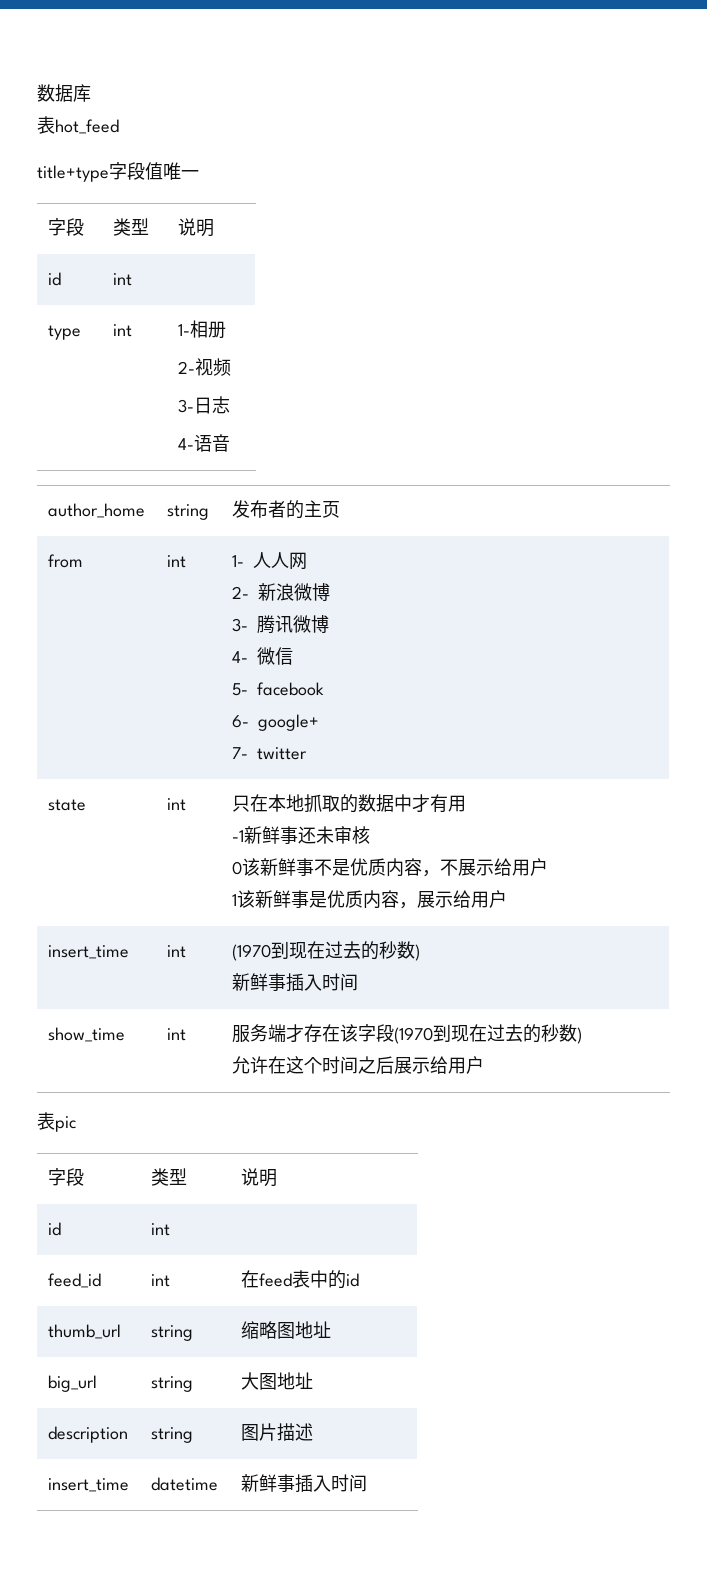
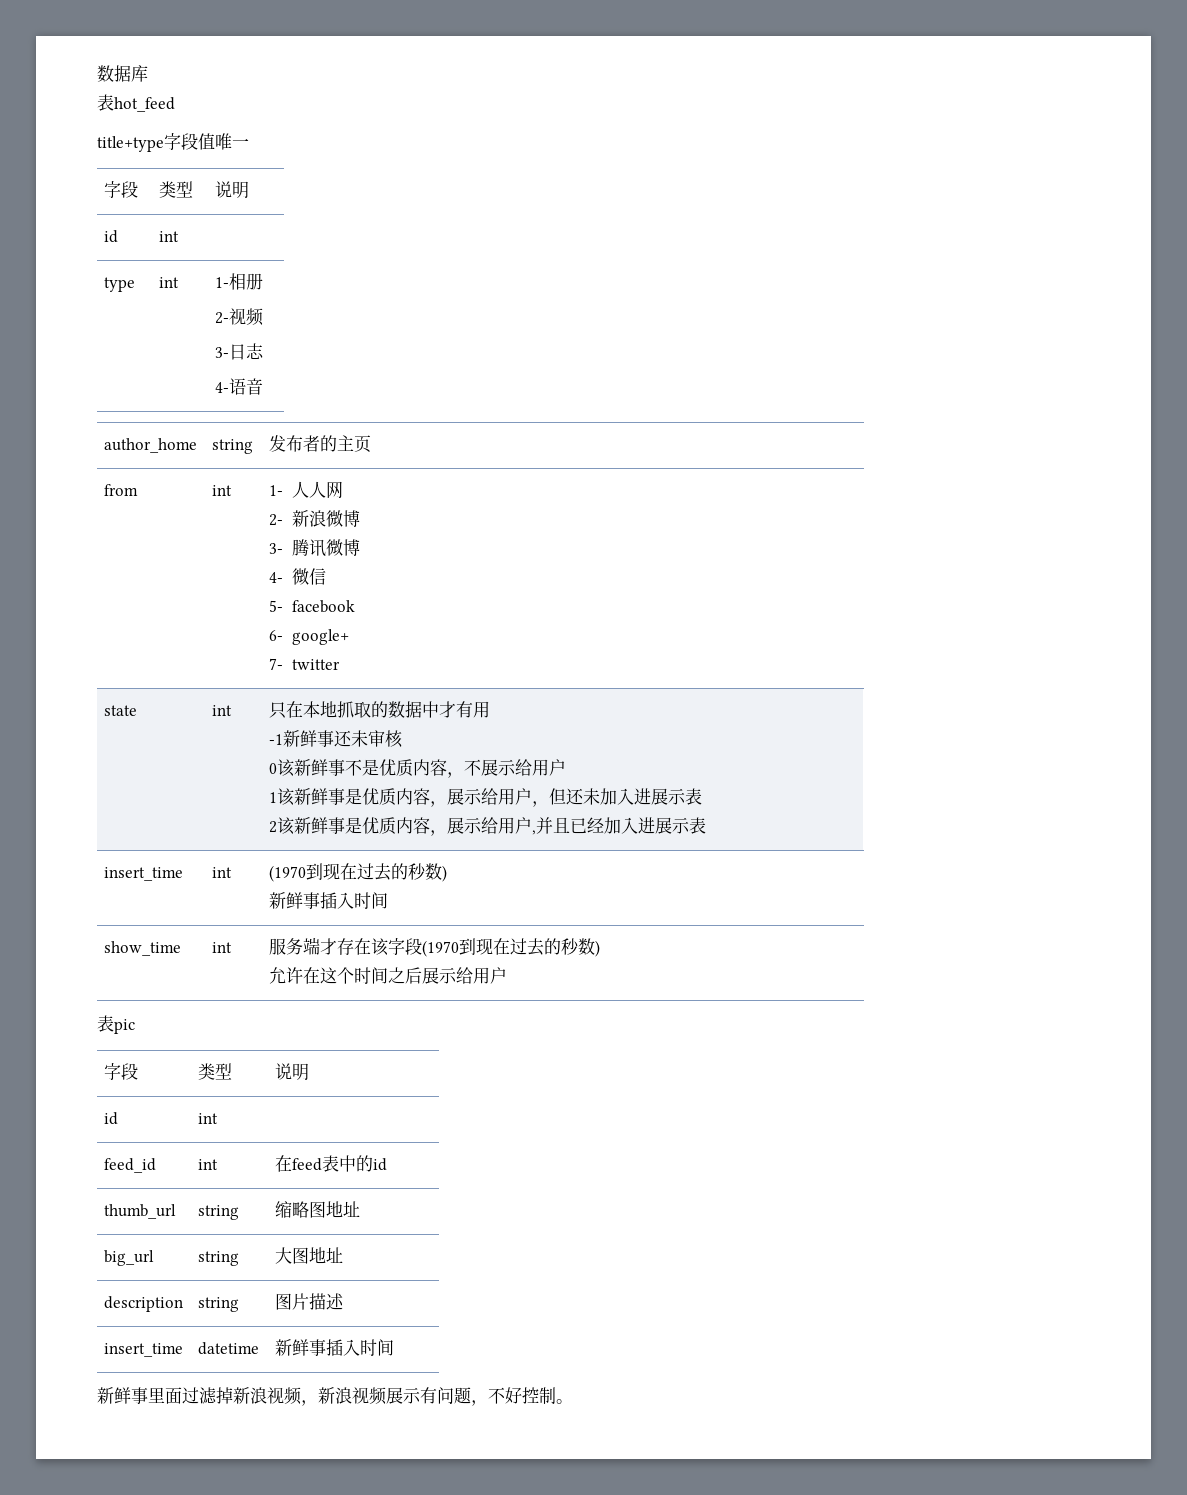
(507, 899) none -> [532,788,703,807] [269,817,707,836] ，但还未加入进展示表 // 2该新鲜事是优质内容，展示给用户,并且已经加入进展示表
(367, 1483) none -> [97,1387,573,1406] // 新鲜事里面过滤掉新浪视频，新浪视频展示有问题，不好控制。

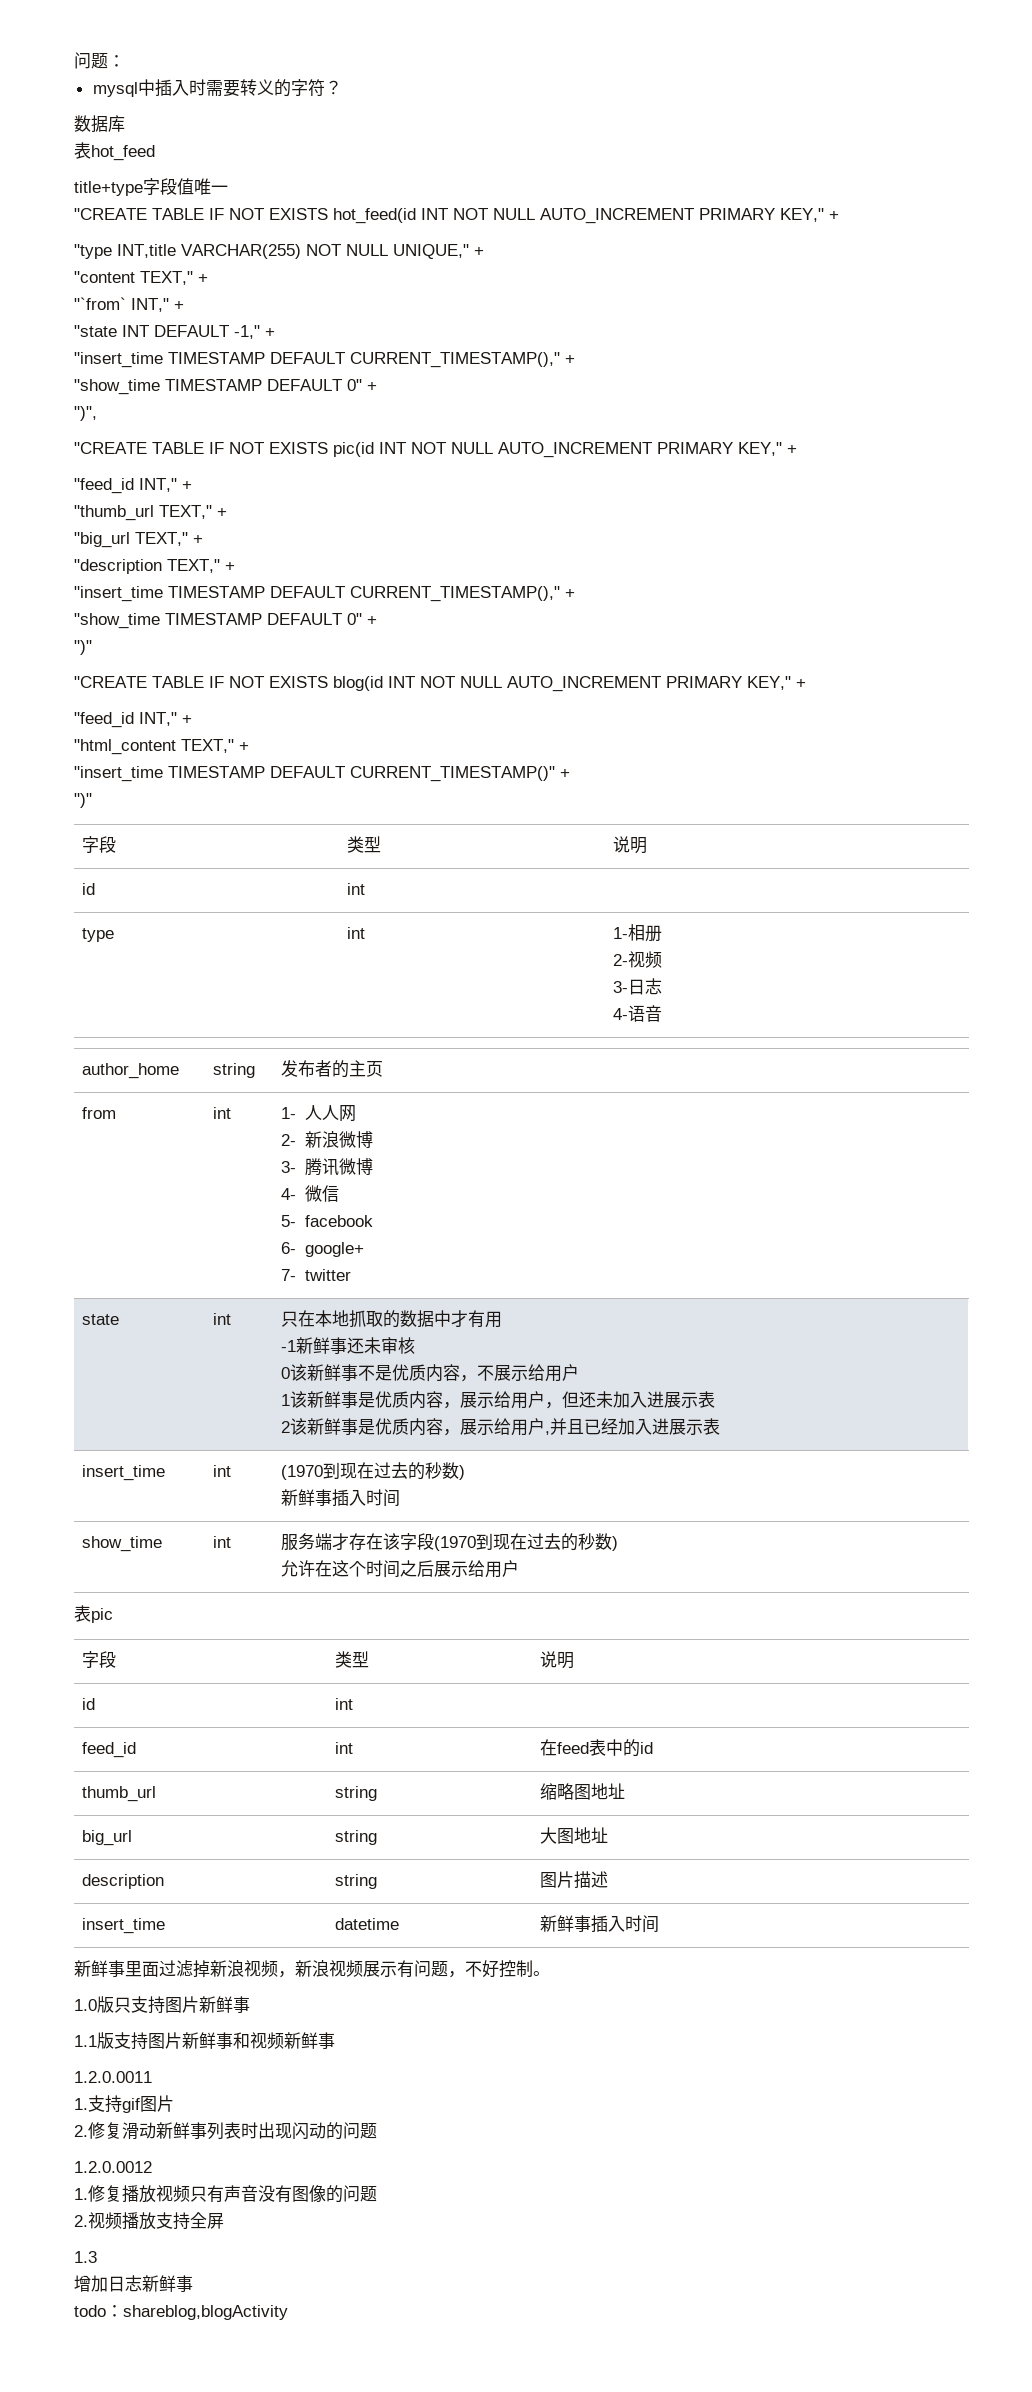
(97, 73) none -> [74,52,125,69] [92,79,342,97] 问题： // mysql中插入时需要转义的字符？ //
(249, 143) none -> [74,208,839,224] [74,244,484,259] [74,271,208,285] [74,297,184,312] [74,325,275,339] [74,352,575,368] [74,379,377,395] [74,406,97,421] [74,442,797,458] [74,478,192,494] [74,505,227,521] [74,532,203,548] [74,559,235,574] [74,586,575,602] [74,613,377,629] [74,640,92,655] [74,676,806,692] [74,712,192,728] [74,739,249,755] [74,766,570,782] [74,793,92,808] // "CREATE TABLE IF NOT EXISTS hot_feed(id INT NOT NULL AUTO_INCREMENT PRIMARY KEY," + // "type INT,title VARCHAR(255) NOT NULL UNIQUE," + // "content TEXT," + // "`from` INT," + // "state INT DEFAULT -1," + // "insert_time TIMESTAMP DEFAULT CURRENT_TIMESTAMP()," + // "show_time TIMESTAMP DEFAULT 0" + // ")", // "CREATE TABLE IF NOT EXISTS pic(id INT NOT NULL AUTO_INCREMENT PRIMARY KEY," + // "feed_id INT," + // "thumb_url TEXT," + // "big_url TEXT," + // "description TEXT," + // "insert_time TIMESTAMP DEFAULT CURRENT_TIMESTAMP()," + // "show_time TIMESTAMP DEFAULT 0" + // ")" // "CREATE TABLE IF NOT EXISTS blog(id INT NOT NULL AUTO_INCREMENT PRIMARY KEY," + // "feed_id INT," + // "html_content TEXT," + // "insert_time TIMESTAMP DEFAULT CURRENT_TIMESTAMP()" + // ")"
(573, 1401) none -> [74,1996,250,2014] [74,2032,335,2050] [74,2071,152,2083] [74,2095,174,2113] [74,2122,377,2140] [74,2161,152,2173] [74,2185,377,2203] [74,2212,224,2230] [74,2251,97,2263] [74,2275,193,2292] [74,2305,288,2320] // 1.0版只支持图片新鲜事 // 1.1版支持图片新鲜事和视频新鲜事 // 1.2.0.0011 // 1.支持gif图片 // 2.修复滑动新鲜事列表时出现闪动的问题 // 1.2.0.0012 // 1.修复播放视频只有声音没有图像的问题 // 2.视频播放支持全屏 // 1.3 // 增加日志新鲜事 // todo：shareblog,blogActivity

